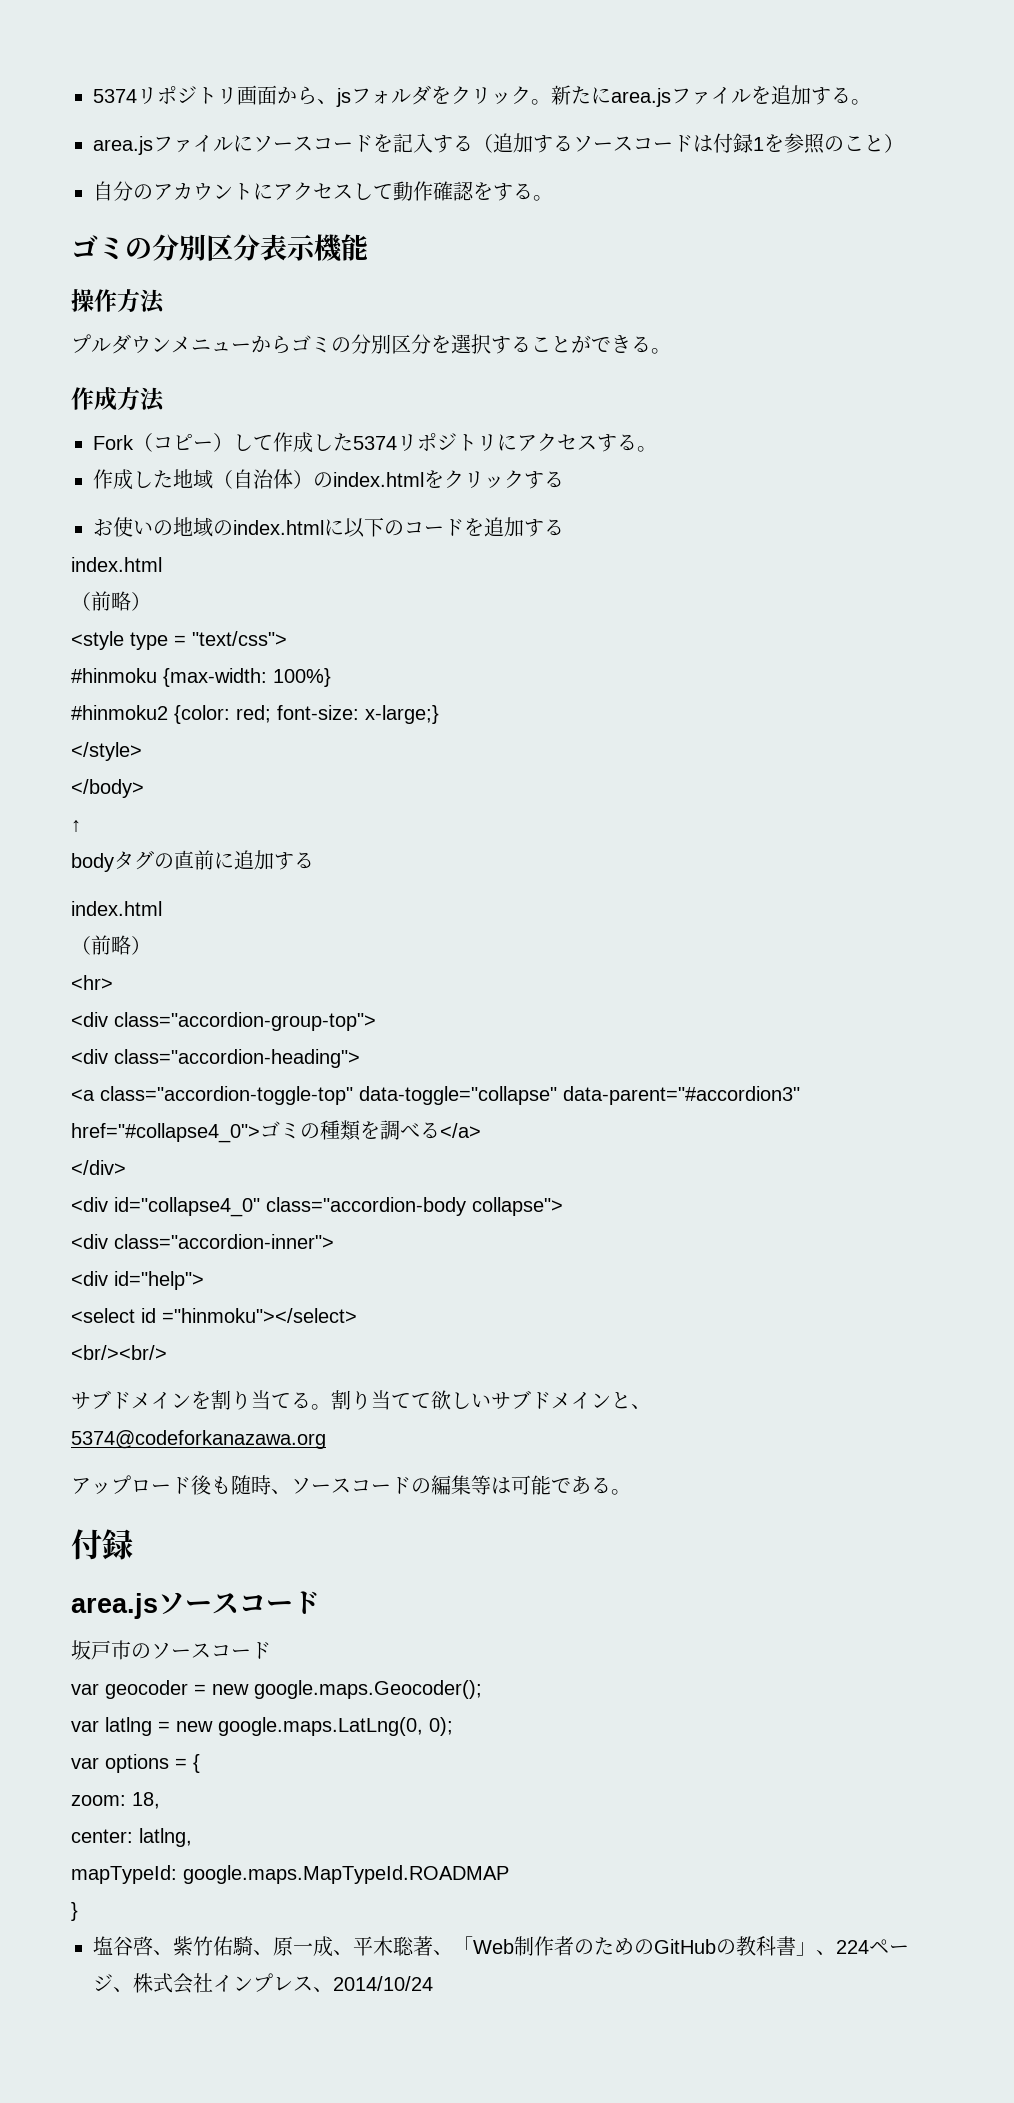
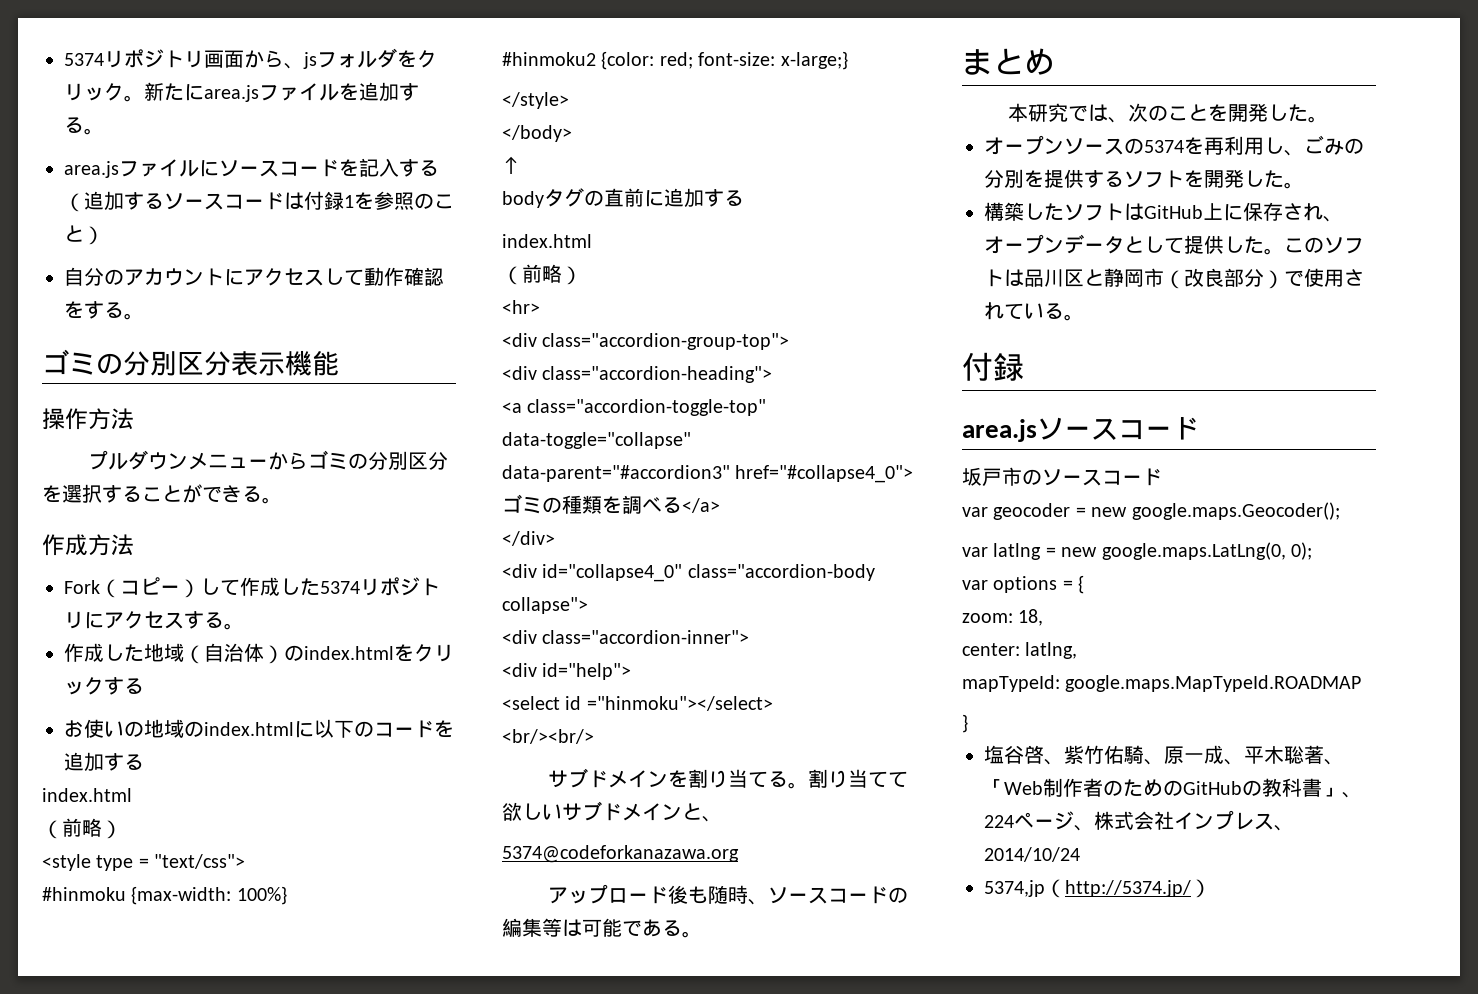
(631, 1492) none -> [962,48,1055,75] [1007,103,1328,123] [984,135,1364,156] [984,169,1304,189] [984,202,1343,222] [984,234,1364,255] [984,268,1364,289] [984,302,1084,321] // まとめ // 本研究では、次のことを開発した。 // オープンソースの5374を再利用し、ごみの分別を提供するソフトを開発した。 // 構築したソフトはGitHub上に保存され、オープンデータとして提供した。このソフトは品川区と静岡市（改良部分）で使用されている。
(433, 1983) none -> [984,879,1211,898] // 5374,jp（http://5374.jp/）

